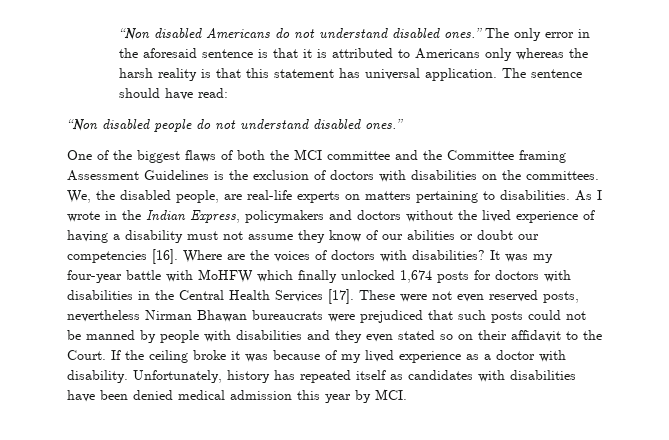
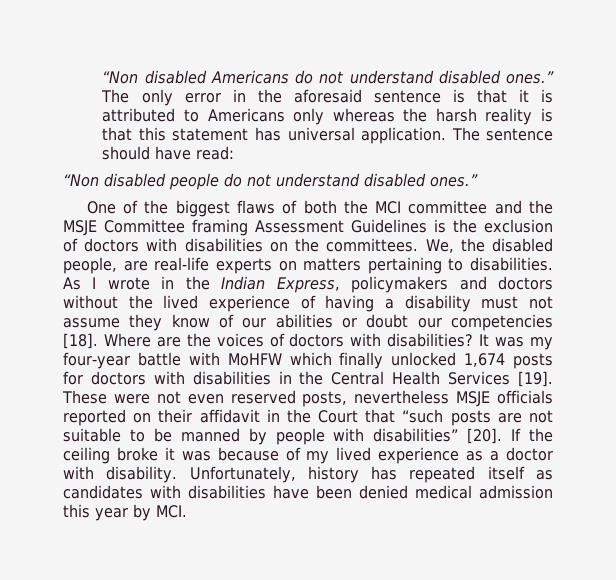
(442, 155) none -> [63,220,97,236] MSJE
[152,249,178,264] [16]. -> [63,333,98,349] [18].
[328,289,354,304] [17]. -> [518,371,554,387] [19].
[145,310,586,323] Nirman Bhawan bureaucrats were prejudiced that such posts could not -> [456,390,553,407] [63,409,553,426] [63,428,145,442] MSJE officials reported on their affidavit in the Court that “such posts are not suitable to
[236,330,602,343] [67,350,106,360] disabilities and they even stated so on their affidavit to the Court. -> [373,428,503,444] disabilities” [20].

